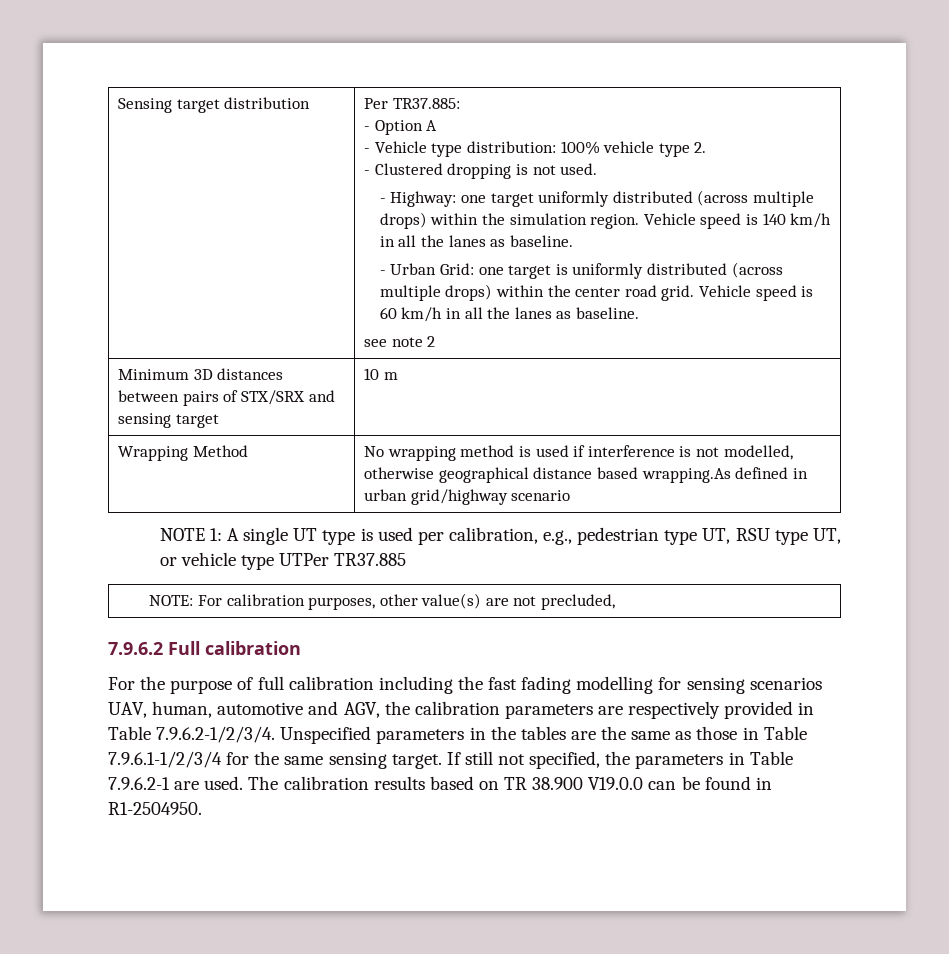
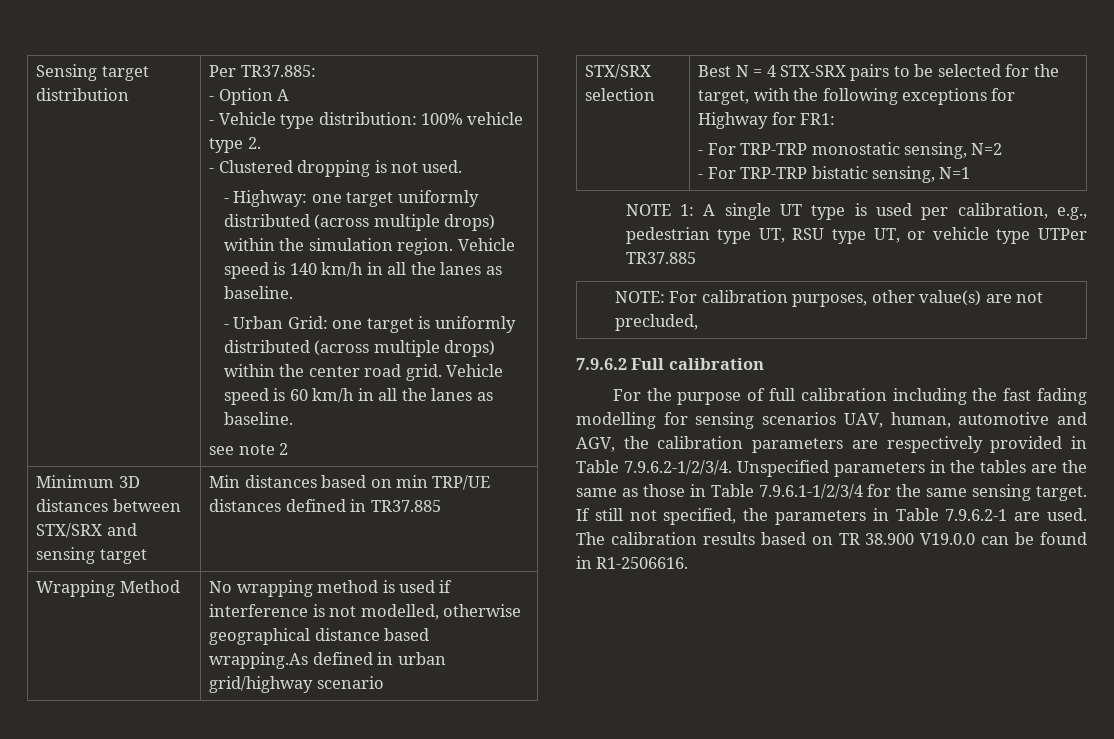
[182,390,239,406] pairs of -> (181, 505) none
[364,368,398,380] 10 m -> [209,475,491,490] [209,499,441,512] Min distances based on min TRP/UE distances defined in TR37.885
(571, 495) none -> [585,64,652,79] [585,88,656,101] [698,64,1059,81] [698,88,1016,105] [698,112,836,129] [698,142,1003,159] [698,166,971,183] // STX/SRX selection | Best N = 4 STX-SRX pairs to be selected for the target, with the following exceptions for Highway for FR1: // - For TRP-TRP monostatic sensing, N=2 // - For TRP-TRP bistatic sensing, N=1
[108,802,202,815] R1-2504950. -> [596,557,689,569] R1-2506616.

